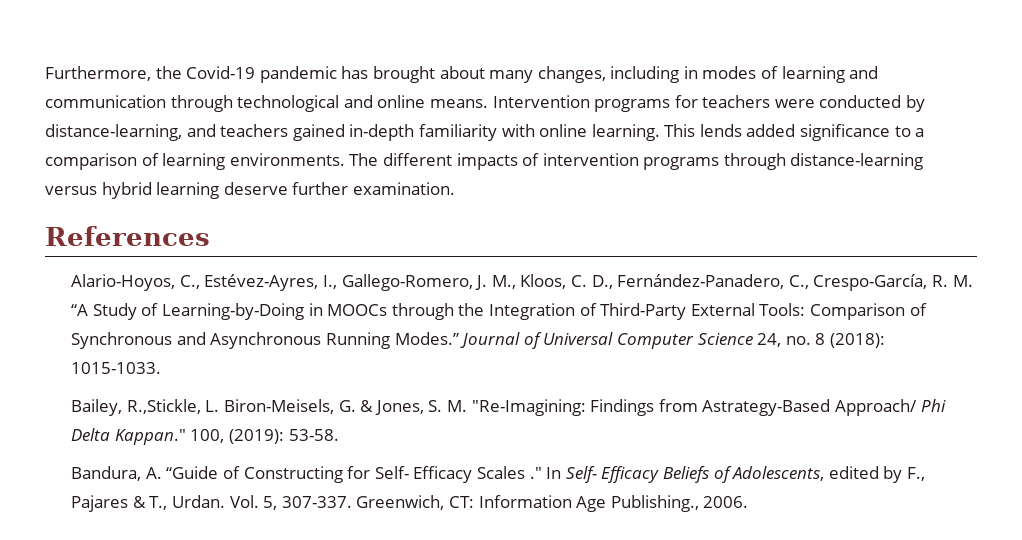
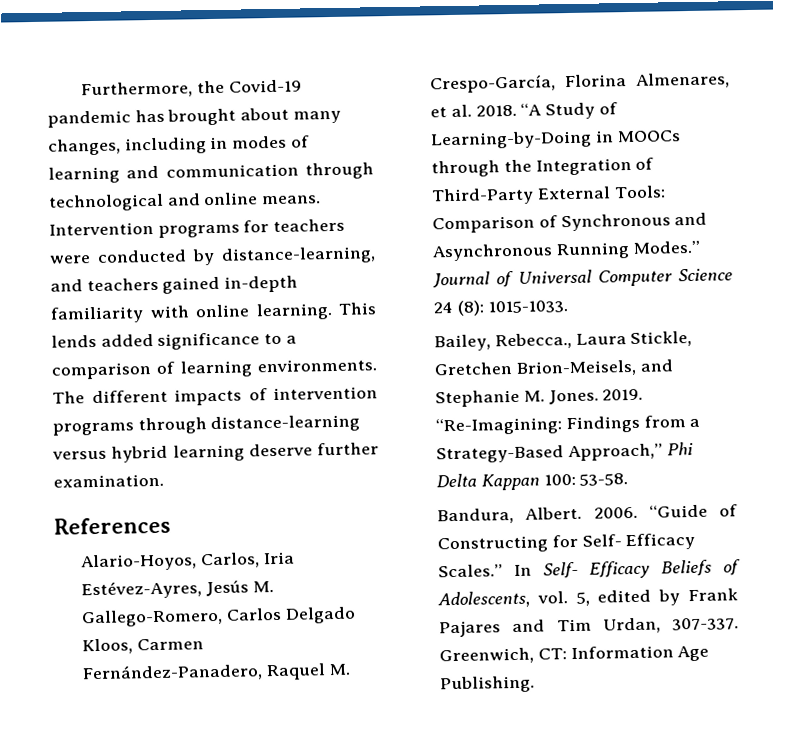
[179,274,973,291] C., Estévez-Ayres, I., Gallego-Romero, J. M., Kloos, C. D., Fernández-Panadero, C., Crespo-García, R. M. -> [199,551,295,569] [81,580,274,600] [81,606,356,628] [82,638,204,655] [82,663,351,683] [430,72,730,94] [430,104,517,118] Carlos, Iria Estévez-Ayres, Jesús M. Gallego-Romero, Carlos Delgado Kloos, Carmen Fernández-Panadero, Raquel M. Crespo-García, Florina Almenares, et al. 2018.
[757,333,885,348] [71,362,162,374] [71,399,946,416] [71,428,285,445] 24, no. 8 (2018): 1015-1033. // Bailey, R.,Stickle, L. Biron-Meisels, G. & Jones, S. M. "Re-Imagining: Findings from Astrategy-Based Approach/ Phi Delta Kappan." 100, (2019): -> [433,300,568,316] [434,330,693,352] [434,359,673,377] [435,388,644,408] [435,415,701,436] [436,441,693,464] [436,473,576,491] 24 (8): 1015-1033. // Bailey, Rebecca., Laura Stickle, Gretchen Brion-Meisels, and Stephanie M. Jones. 2019. “Re-Imagining: Findings from a Strategy-Based Approach,” Phi Delta Kappan 100:
[145,467,162,479] A. -> [525,506,638,520] Albert. 2006.
[477,466,542,479] Scales ." -> [438,564,504,578] Scales.”
[828,466,925,483] [71,495,278,512] edited by F., Pajares & T., Urdan. Vol. 5, -> [536,588,738,606] [439,617,661,638] vol. 5, edited by Frank Pajares and Tim Urdan,
[610,495,749,512] Publishing., 2006. -> [440,675,536,694] Publishing.

